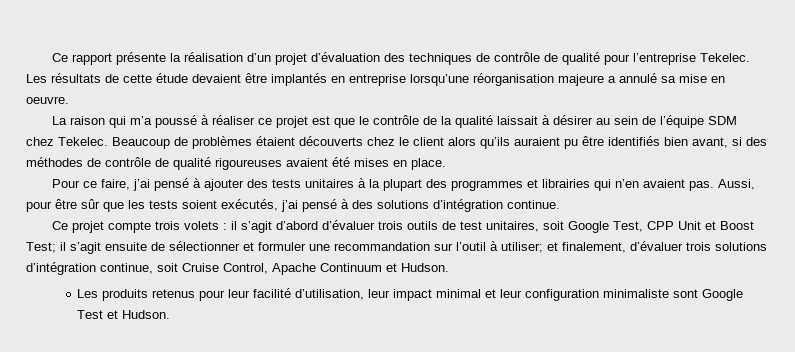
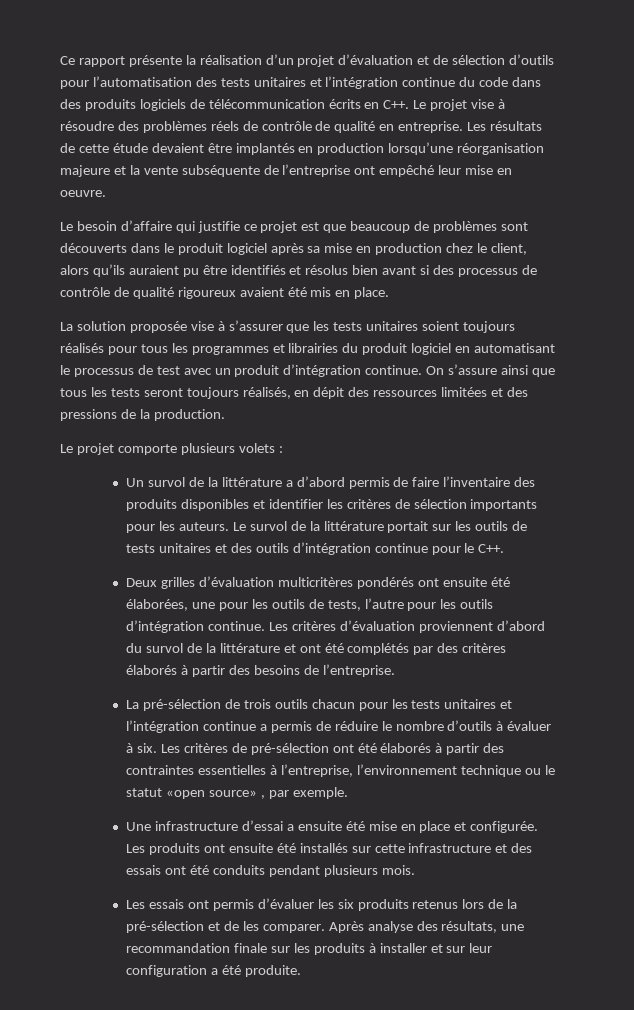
[384,52,751,65] des techniques de contrôle de qualité pour l’entreprise Tekelec. -> [417,54,555,65] [60,76,542,89] [60,99,506,111] [60,121,464,133] et de sélection d’outils pour l’automatisation des tests unitaires et l’intégration continue du code dans des produits logiciels de télécommunication écrits en C++. Le projet vise à résoudre des problèmes réels de contrôle de qualité en entreprise.
[349,74,406,86] entreprise -> [317,143,385,155] production
[608,73,725,83] [26,96,69,104] [52,115,738,128] [26,136,363,149] a annulé sa mise en oeuvre. // La raison qui m’a poussé à réaliser ce projet est que le contrôle de la qualité laissait à désirer au sein de l’équipe SDM chez Tekelec. Beaucoup de problèmes étaient découverts -> [113,164,513,177] [60,190,106,197] [60,220,528,233] [60,243,443,255] et la vente subséquente de l’entreprise ont empêché leur mise en oeuvre. // Le besoin d’affaire qui justifie ce projet est que beaucoup de problèmes sont découverts dans le produit logiciel après sa mise en production
[413,137,444,146] client -> [490,243,527,255] client,
[664,137,728,148] bien avant, -> [289,265,417,275] et résolus bien avant
[26,157,282,170] méthodes de contrôle de qualité rigoureuses -> [457,265,537,277] [60,287,236,299] processus de contrôle de qualité rigoureux
[354,158,389,167] mises -> [310,287,332,297] mis
[52,178,756,191] [26,199,560,212] [52,220,755,233] [26,241,767,254] [26,262,449,275] [77,288,744,301] [77,310,171,319] Pour ce faire, j’ai pensé à ajouter des tests unitaires à la plupart des programmes et librairies qui n’en avaient pas. Aussi, pour être sûr que les tests soient exécutés, j’ai pensé à des solutions d’intégration continue. // Ce projet compte trois volets : il s’agit d’abord d’évaluer trois outils de test unitaires, soit Google Test, CPP Unit et Boost Test; il s’agit ensuite de sélectionner et formuler une recommandation sur l’outil à utiliser; et finalement, d’évaluer trois solutions d’intégration continue, soit Cruise Control, Apache Continuum et Hudson. // Les produits retenus pour leur facilité d’utilisation, leur impact minimal et leur configuration minimaliste sont Google Test et Hudson. -> [60,320,516,333] [60,343,556,355] [60,364,555,377] [60,387,528,399] [60,409,225,421] [60,443,283,455] [126,476,536,489] [126,499,538,511] [126,521,528,533] [126,542,505,555] [126,576,510,589] [126,598,494,611] [126,620,545,633] [126,643,507,655] [126,664,395,677] [126,699,513,711] [126,720,552,733] [126,743,505,755] [126,764,555,777] [126,787,348,799] [126,820,539,833] [126,843,533,855] [126,865,415,877] [126,898,518,911] [126,921,525,933] [126,943,493,955] [126,965,301,977] La solution proposée vise à s’assurer que les tests unitaires soient toujours réalisés pour tous les programmes et librairies du produit logiciel en automatisant le processus de test avec un produit d’intégration continue. On s’assure ainsi que tous les tests seront toujours réalisés, en dépit des ressources limitées et des pressions de la production. // Le projet comporte plusieurs volets : // Un survol de la littérature a d’abord permis de faire l’inventaire des produits disponibles et identifier les critères de sélection importants pour les auteurs. Le survol de la littérature portait sur les outils de tests unitaires et des outils d’intégration continue pour le C++. // Deux grilles d’évaluation multicritères pondérés ont ensuite été élaborées, une pour les outils de tests, l’autre pour les outils d’intégration continue. Les critères d’évaluation proviennent d’abord du survol de la littérature et ont été complétés par des critères élaborés à partir des besoins de l’entreprise. // La pré-sélection de trois outils chacun pour les tests unitaires et l’intégration continue a permis de réduire le nombre d’outils à évaluer à six. Les critères de pré-sélection ont été élaborés à partir des contraintes essentielles à l’entreprise, l’environnement technique ou le statut «open source» , par exemple. // Une infrastructure d’essai a ensuite été mise en place et configurée. Les produits ont ensuite été installés sur cette infrastructure et des essais ont été conduits pendant plusieurs mois. // Les essais ont permis d’évaluer les six produits retenus lors de la pré-sélection et de les comparer. Après analyse des résultats, une recommandation finale sur les produits à installer et sur leur configuration a été produite.

